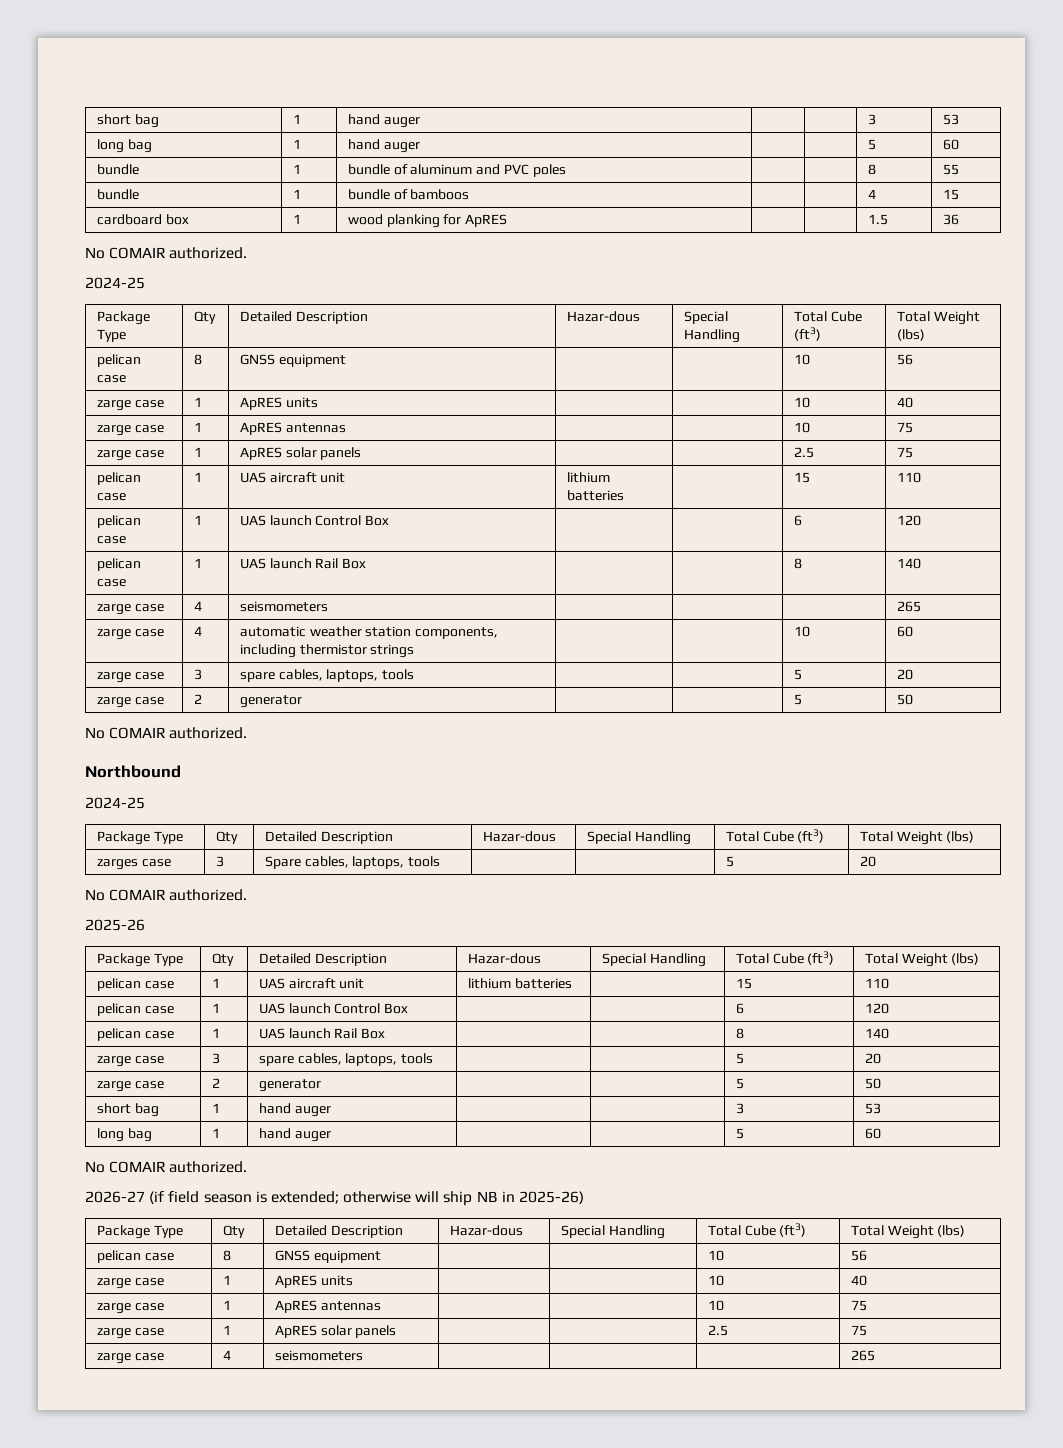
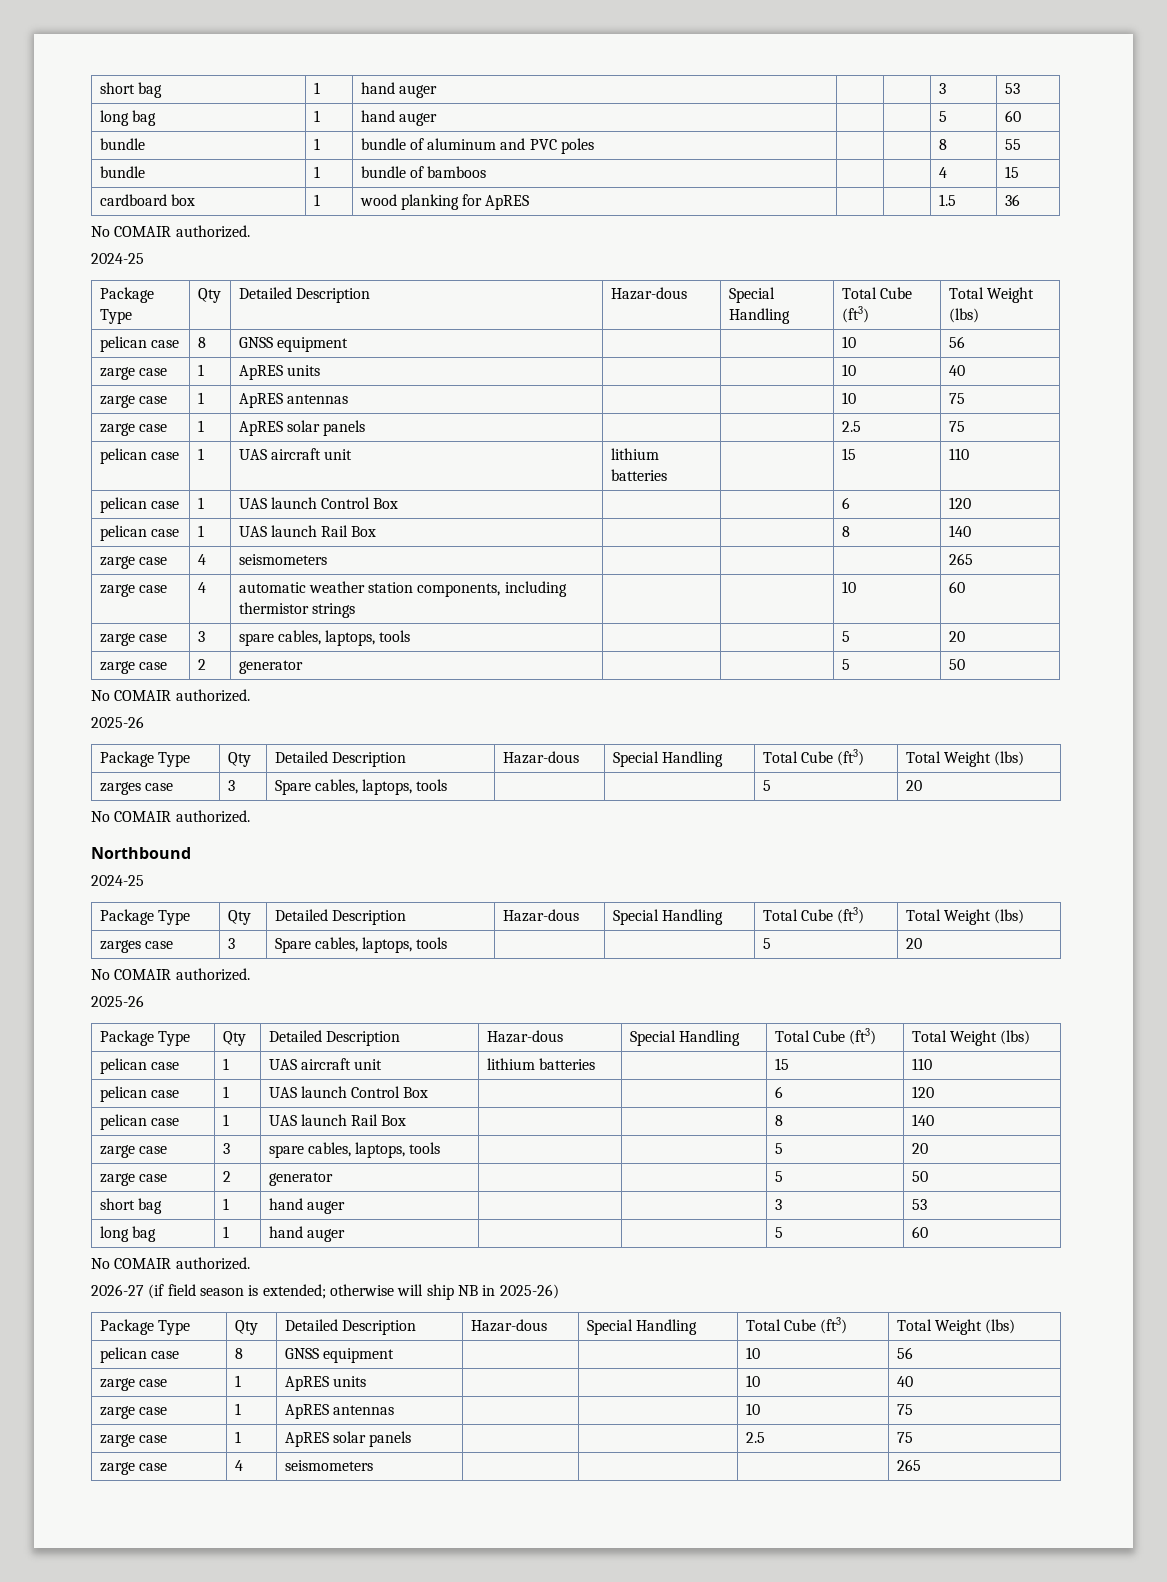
(248, 733) none -> [91,716,144,728] [99,751,190,767] [227,752,251,767] [274,751,406,767] [502,751,579,764] [612,751,723,767] [762,749,865,766] [905,751,1025,767] [99,782,173,795] [227,780,235,791] [274,779,448,795] [762,780,771,791] [905,780,922,791] [91,810,250,823] // 2025-26 // Package Type | Qty | Detailed Description | Hazar-dous | Special Handling | Total Cube (ft3) | Total Weight (lbs) // zarges case | 3 | Spare cables, laptops, tools | | | 5 | 20 // No COMAIR authorized.

